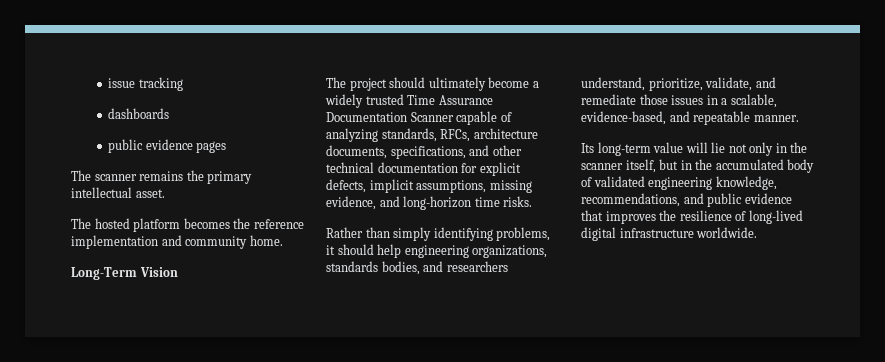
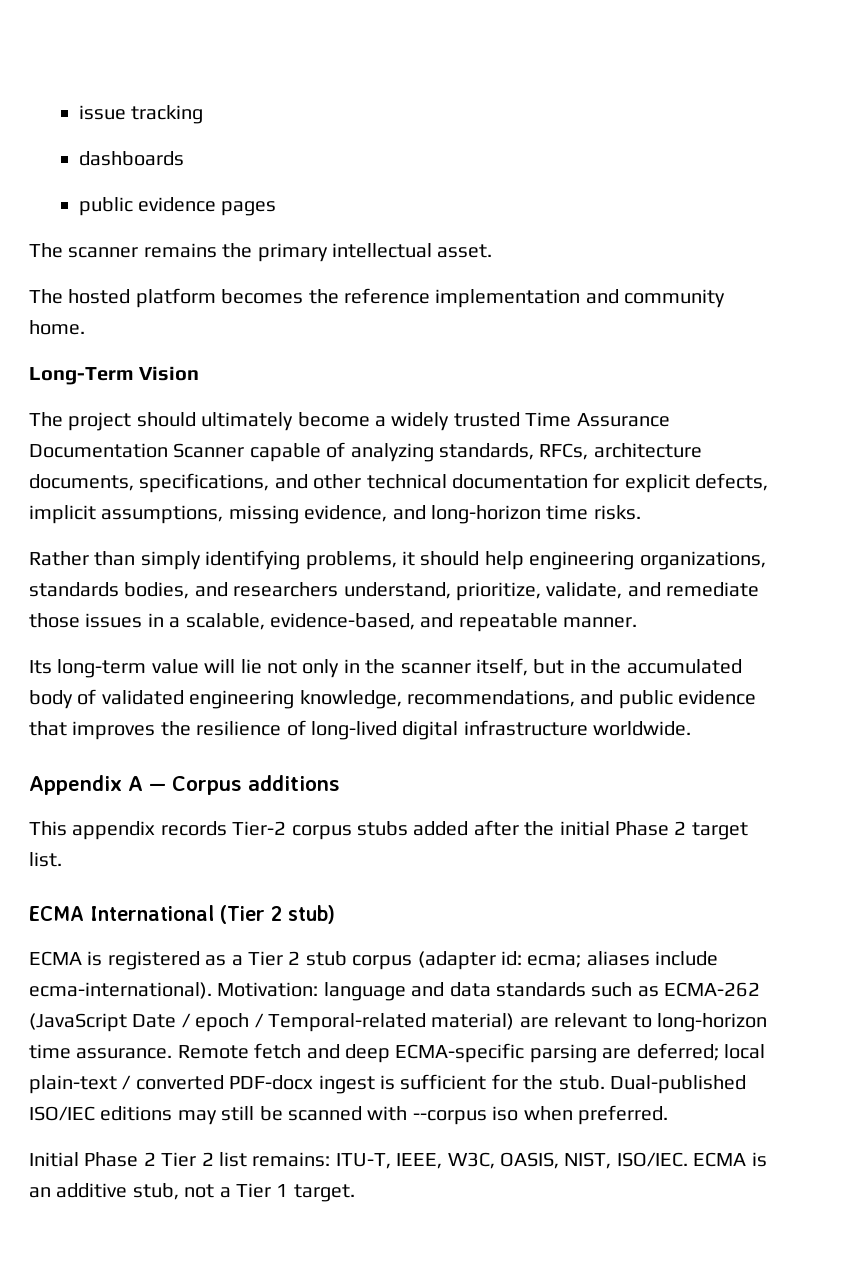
(758, 232) none -> [29,775,340,795] [29,820,748,840] [29,852,62,867] [29,905,335,924] [29,951,719,970] [29,982,761,1001] [29,1013,767,1032] [29,1043,765,1063] [29,1074,746,1094] [29,1105,668,1125] [29,1152,767,1169] [29,1183,355,1202] // Appendix A — Corpus additions // This appendix records Tier-2 corpus stubs added after the initial Phase 2 target list. // ECMA International (Tier 2 stub) // ECMA is registered as a Tier 2 stub corpus (adapter id: ecma; aliases include ecma-international). Motivation: language and data standards such as ECMA-262 (JavaScript Date / epoch / Temporal-related material) are relevant to long-horizon time assurance. Remote fetch and deep ECMA-specific parsing are deferred; local plain-text / converted PDF-docx ingest is sufficient for the stub. Dual-published ISO/IEC editions may still be scanned with --corpus iso when preferred. // Initial Phase 2 Tier 2 list remains: ITU-T, IEEE, W3C, OASIS, NIST, ISO/IEC. ECMA is an additive stub, not a Tier 1 target.

